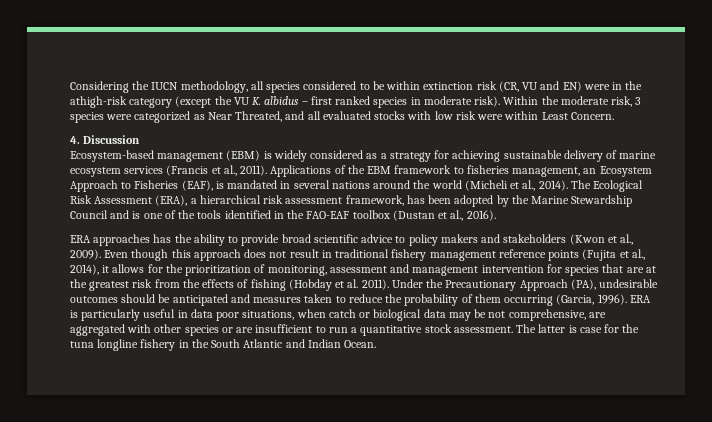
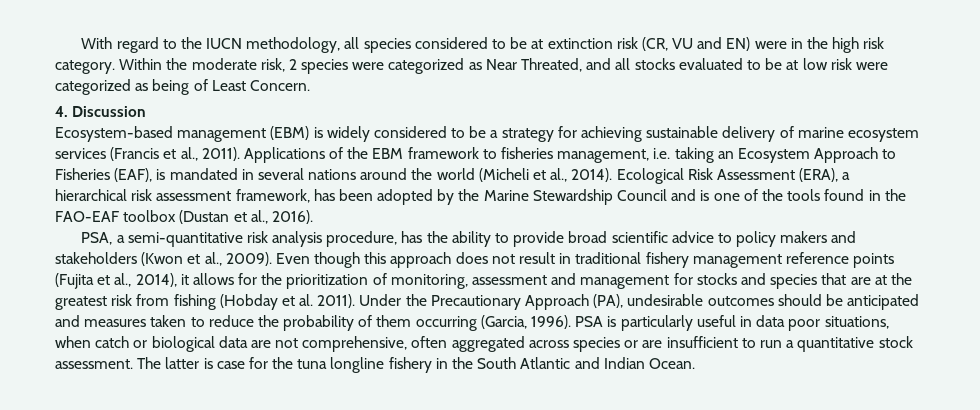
[70,81,129,93] Considering -> [81,37,177,53] With regard to
[386,81,421,90] within -> [531,39,544,49] at
[70,96,501,108] athigh-risk category (except the VU K. albidus – first ranked species in moderate risk). -> [832,37,885,53] [55,60,115,74] high risk category.
[635,97,642,105] 3 -> [288,59,297,70] 2
[322,111,539,120] evaluated stocks with low risk were within -> [634,58,888,70] [55,79,208,95] stocks evaluated to be at low risk were categorized as being of
[366,153,378,159] as -> [451,126,487,138] to be
(581, 172) none -> [653,147,714,163] i.e. taking
[570,180,591,189] The -> (613, 175) none
[224,210,271,219] identified -> [824,189,865,201] found
[70,234,151,246] ERA approaches -> [81,231,398,247] PSA, a semi-quantitative risk analysis procedure,
[481,264,562,273] intervention for -> [673,273,766,285] for stocks and
[182,279,249,288] the effects of -> (170, 300) none
[629,295,651,303] ERA -> [575,316,604,327] PSA
[448,309,606,321] [70,324,182,336] may be not comprehensive, are aggregated with other -> [250,336,569,352] are not comprehensive, often aggregated across

